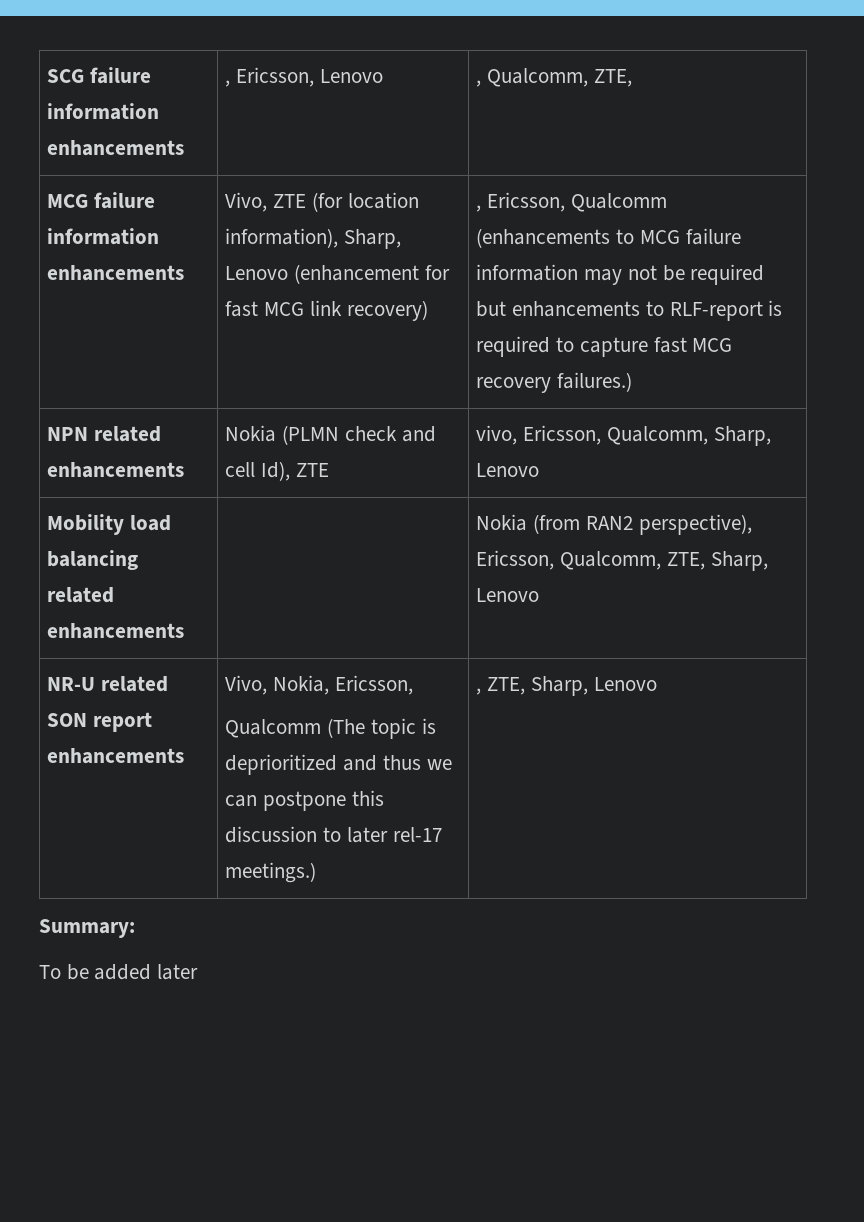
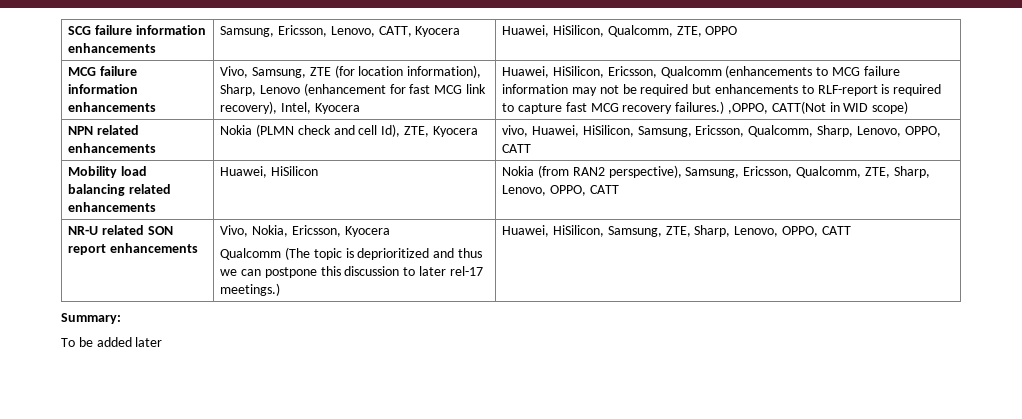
[225,67,383,87] [476,68,632,87] , Ericsson, Lenovo | , Qualcomm, ZTE, -> [220,25,461,37] [502,25,738,37] Samsung, Ericsson, Lenovo, CATT, Kyocera | Huawei, HiSilicon, Qualcomm, ZTE, OPPO
(268, 202) none -> [252,67,307,78] Samsung,
[346,300,428,321] [476,205,482,212] recovery) | , -> [220,101,360,114] [502,66,605,78] recovery), Intel, Kyocera | Huawei, HiSilicon,
(633, 382) none -> [727,101,909,114] ,OPPO, CATT(Not in WID scope)
[295,463,329,477] ZTE -> [403,126,478,137] ZTE, Kyocera
[523,425,771,446] [476,463,540,477] Ericsson, Qualcomm, Sharp, Lenovo -> [532,125,941,137] [502,144,532,153] Huawei, HiSilicon, Samsung, Ericsson, Qualcomm, Sharp, Lenovo, OPPO, CATT
(185, 631) none -> [220,166,319,178] Huawei, HiSilicon
(752, 524) none -> [685,167,740,178] Samsung,
[476,588,540,602] Lenovo -> [502,185,619,196] Lenovo, OPPO, CATT
(413, 685) none -> [344,226,390,237] Kyocera
[476,676,657,696] , ZTE, Sharp, Lenovo -> [502,225,851,237] Huawei, HiSilicon, Samsung, ZTE, Sharp, Lenovo, OPPO, CATT

